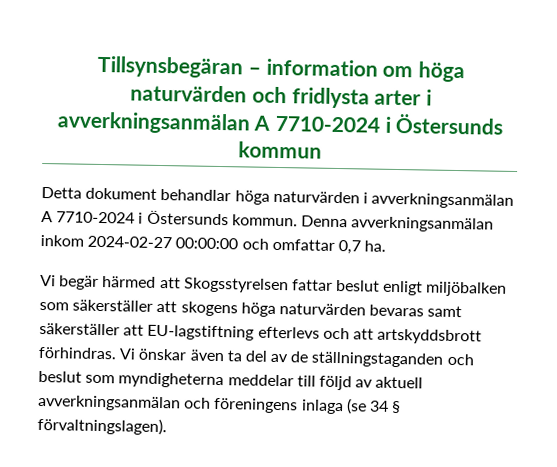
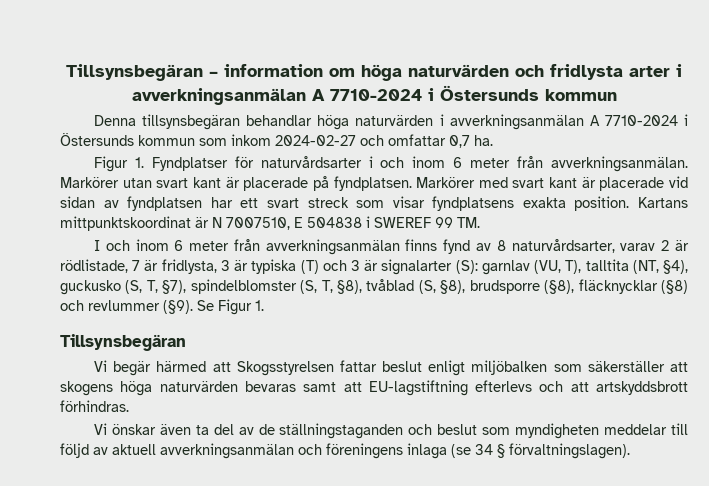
[41,186,158,200] Detta dokument -> [93,114,241,130] Denna tillsynsbegäran
[231,214,495,233] kommun. Denna avverkningsanmälan -> [138,135,227,146] kommun som
[175,237,239,250] 00:00:00 -> (356, 140) none
(387, 246) none -> [93,156,689,172] [60,176,688,191] [60,196,688,211] [60,216,480,231] [93,239,689,255] [60,259,688,275] [60,279,689,295] [60,299,264,315] [60,334,186,351] // Figur 1. Fyndplatser för naturvårdsarter i och inom 6 meter från avverkningsanmälan. Markörer utan svart kant är placerade på fyndplatsen. Markörer med svart kant är placerade vid sidan av fyndplatsen har ett svart streck som visar fyndplatsens exakta position. Kartans mittpunktskoordinat är N 7007510, E 504838 i SWEREF 99 TM. // I och inom 6 meter från avverkningsanmälan finns fynd av 8 naturvårdsarter, varav 2 är rödlistade, 7 är fridlysta, 3 är typiska (T) och 3 är signalarter (S): garnlav (VU, T), talltita (NT, §4), guckusko (S, T, §7), spindelblomster (S, T, §8), tvåblad (S, §8), brudsporre (§8), fläcknycklar (§8) och revlummer (§9). Se Figur 1. // Tillsynsbegäran
[39,322,120,336] säkerställer -> (337, 387) none
(117, 353) none -> (129, 406) //
[118,372,225,389] myndigheterna -> [515,423,600,439] myndigheten

